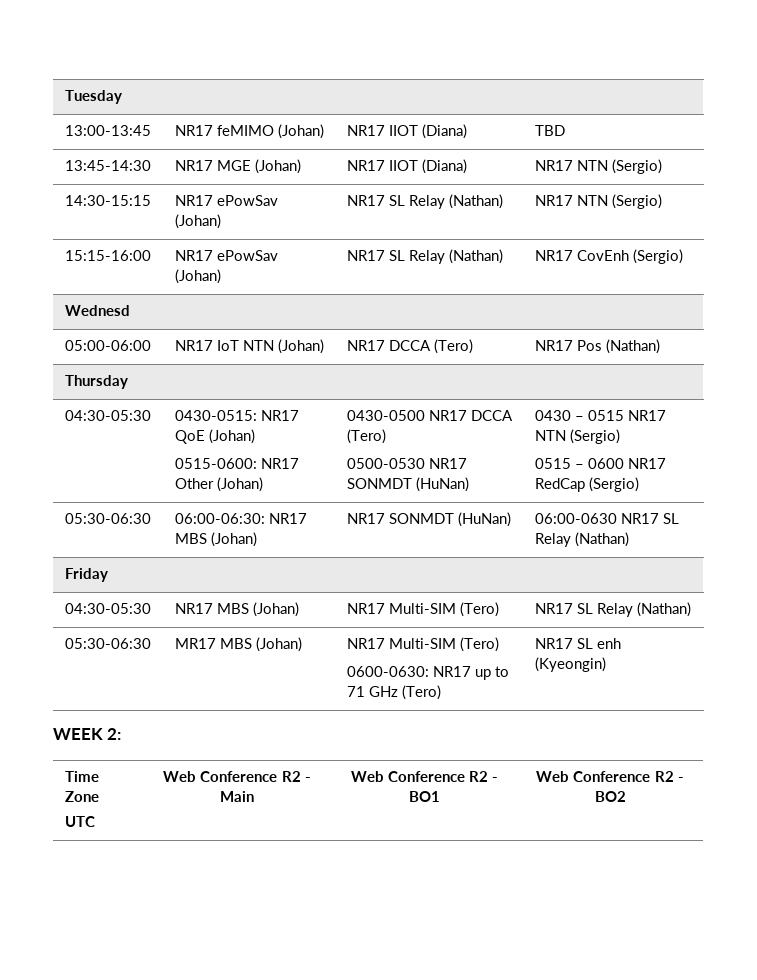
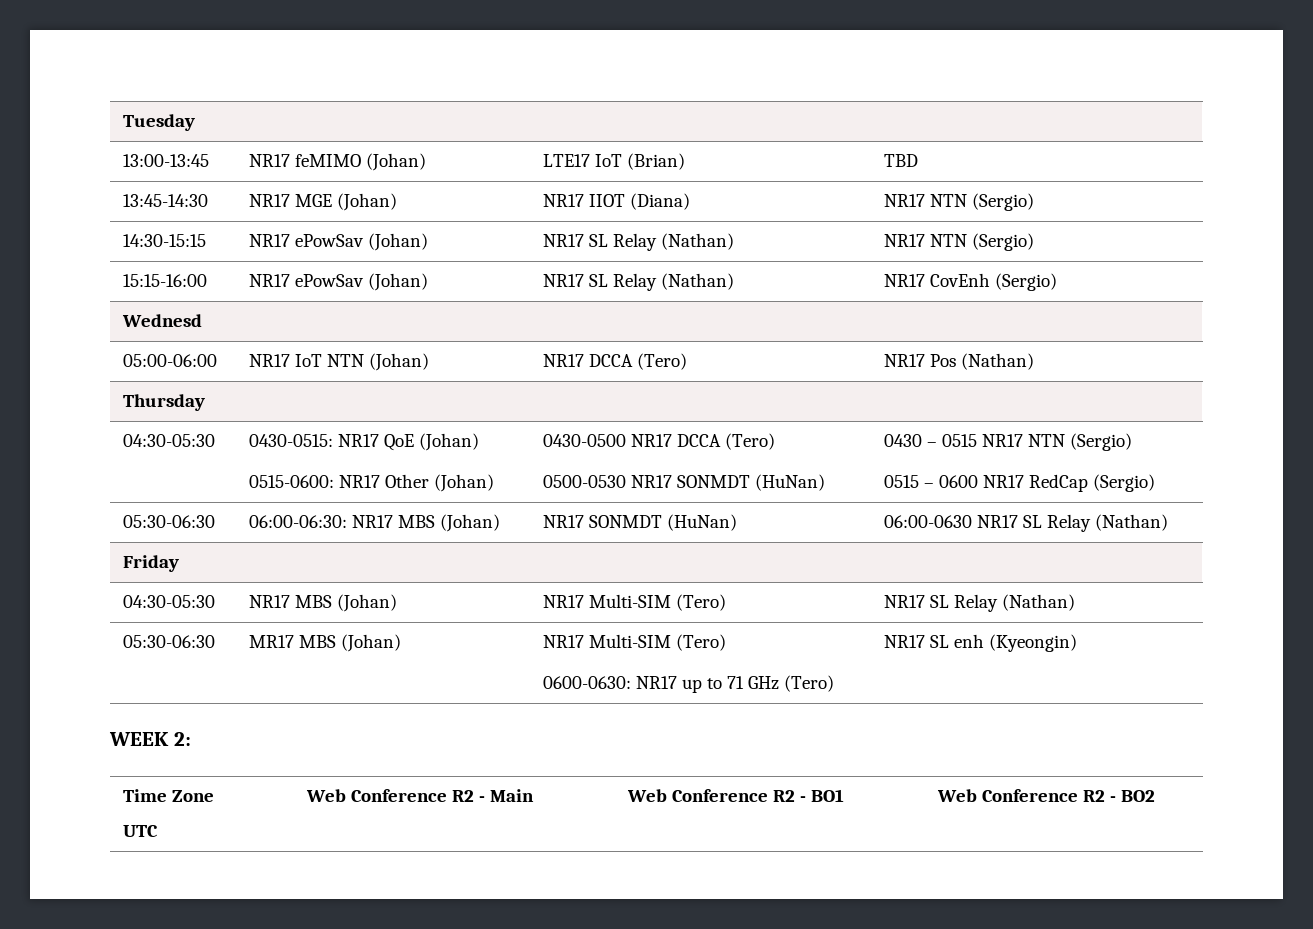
[346,124,467,139] NR17 IIOT (Diana) -> [542,153,685,170] LTE17 IoT (Brian)

